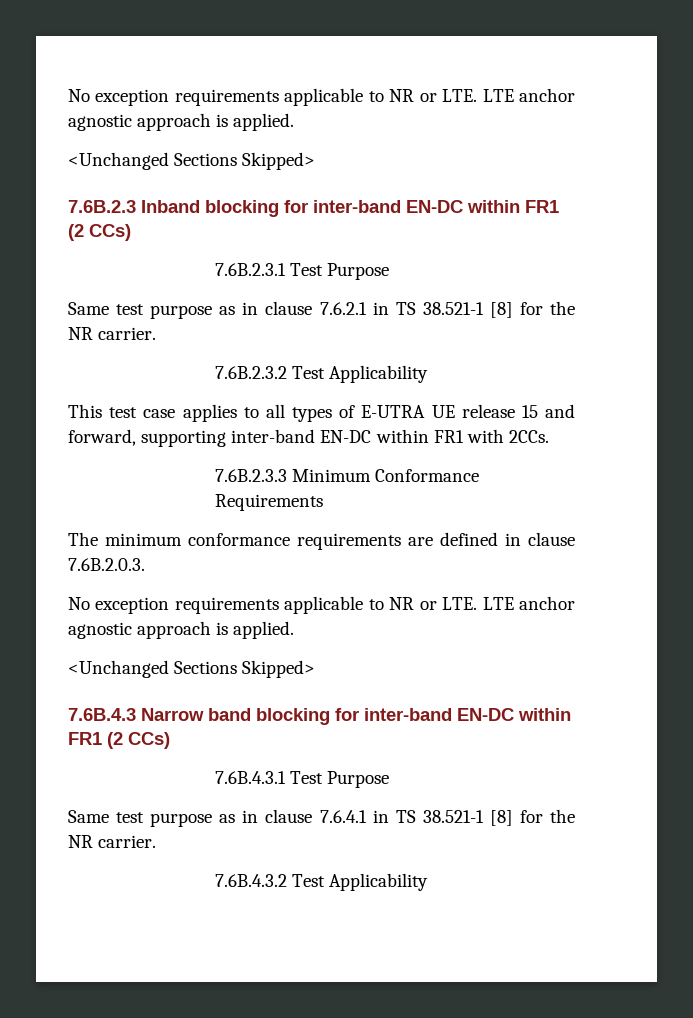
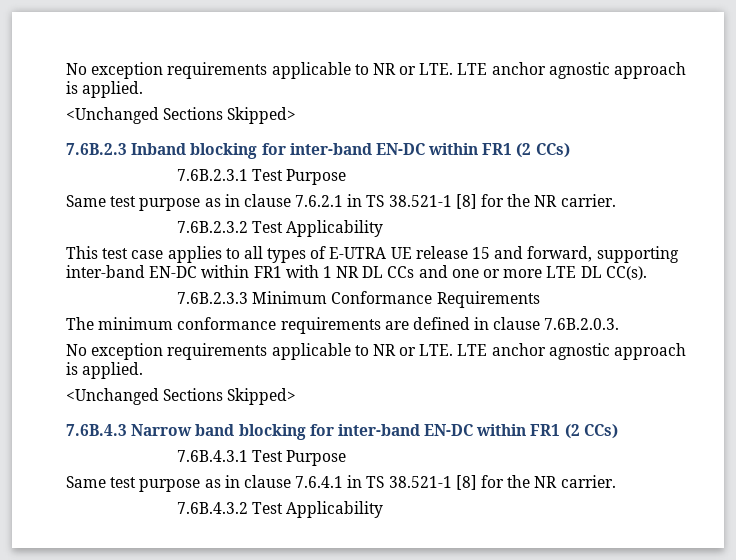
[508,430,549,443] 2CCs. -> [322,265,647,280] 1 NR DL CCs and one or more LTE DL CC(s).

